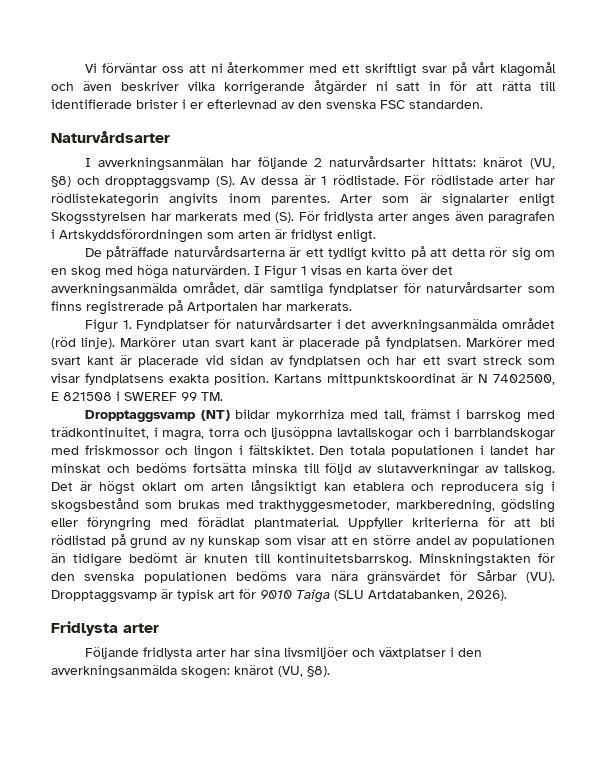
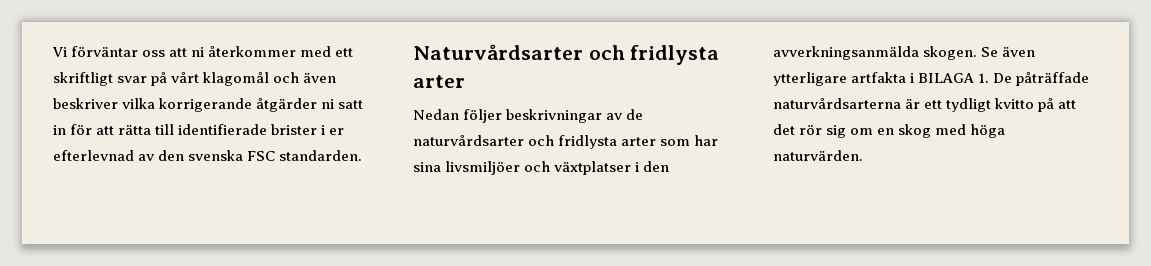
[84,156,555,171] [51,175,555,189] [51,193,555,207] [51,211,555,225] [51,229,376,243] // I avverkningsanmälan har följande 2 naturvårdsarter hittats: knärot (VU, §8) och dropptaggsvamp (S). Av dessa är 1 rödlistade. För rödlistade arter har rödlistekategorin angivits inom parentes. Arter som är signalarter enligt Skogsstyrelsen har markerats med (S). För fridlysta arter anges även paragrafen i Artskyddsförordningen som arten är fridlyst enligt. // -> [588,45,720,65] [413,75,465,88] [413,109,644,123] [413,135,719,149] [413,161,670,175] [773,46,1036,60] [773,72,990,86] och fridlysta arter // Nedan följer beskrivningar av de naturvårdsarter och fridlysta arter som har sina livsmiljöer och växtplatser i den avverkningsanmälda skogen. Se även ytterligare artfakta i BILAGA 1.
[451,248,485,257] detta -> [773,124,795,135] det
[254,265,453,279] [51,282,555,297] [51,300,352,315] [84,318,555,333] [51,336,555,349] [51,355,555,367] [51,373,555,385] [51,391,223,401] [84,409,555,423] [51,427,555,441] [51,445,556,459] [51,463,556,477] [51,480,555,495] [51,498,555,513] [51,517,555,531] [51,534,555,549] [51,553,555,567] [51,570,555,585] [51,589,507,603] [51,621,159,636] [84,647,482,659] [51,665,330,679] I Figur 1 visas en karta över det avverkningsanmälda området, där samtliga fyndplatser för naturvårdsarter som finns registrerade på Artportalen har markerats. // Figur 1. Fyndplatser för naturvårdsarter i det avverkningsanmälda området (röd linje). Markörer utan svart kant är placerade på fyndplatsen. Markörer med svart kant är placerade vid sidan av fyndplatsen och har ett svart streck som visar fyndplatsens exakta position. Kartans mittpunktskoordinat är N 7402500, E 821508 i SWEREF 99 TM. // Dropptaggsvamp (NT) bildar mykorrhiza med tall, främst i barrskog med trädkontinuitet, i magra, torra och ljusöppna lavtallskogar och i barrblandskogar med friskmossor och lingon i fältskiktet. Den totala populationen i landet har minskat och bedöms fortsätta minska till följd av slutavverkningar av tallskog. Det är högst oklart om arten långsiktigt kan etablera och reproducera sig i skogsbestånd som brukas med trakthyggesmetoder, markberedning, gödsling eller föryngring med förädlat plantmaterial. Uppfyller kriterierna för att bli rödlistad på grund av ny kunskap som visar att en större andel av populationen än tidigare bedömt är knuten till kontinuitetsbarrskog. Minskningstakten för den svenska populationen bedöms vara nära gränsvärdet för Sårbar (VU). Dropptaggsvamp är typisk art för 9010 Taiga (SLU Artdatabanken, 2026). // Fridlysta arter // Följande fridlysta arter har sina livsmiljöer och växtplatser i den avverkningsanmälda skogen: knärot (VU, §8). -> (863, 155) none

